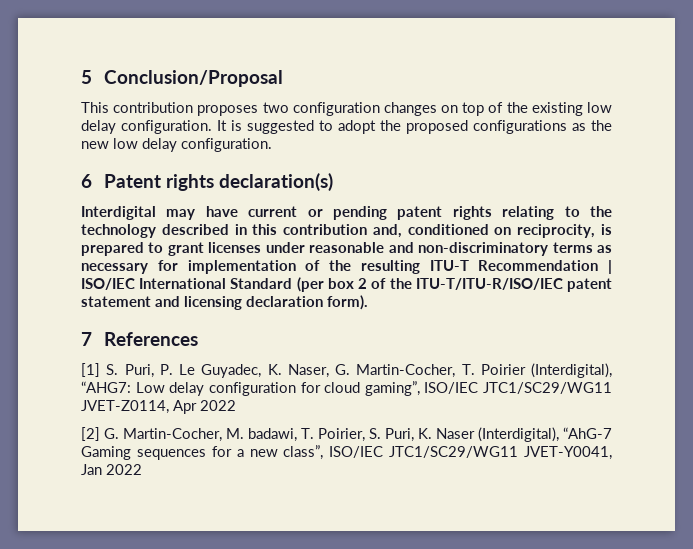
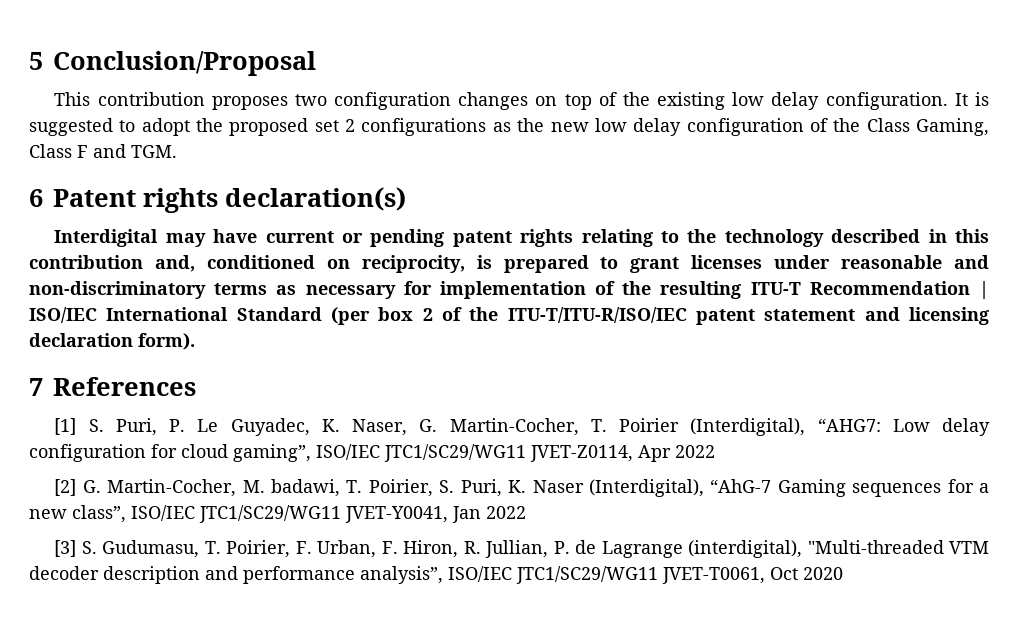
(468, 127) none -> [314,119,356,132] set 2
[181,138,272,152] configuration. -> [686,118,990,136] [29,144,177,158] configuration of the Class Gaming, Class F and TGM.
(142, 469) none -> [54,540,990,558] [29,566,843,584] // [3] S. Gudumasu, T. Poirier, F. Urban, F. Hiron, R. Jullian, P. de Lagrange (interdigital), "Multi-threaded VTM decoder description and performance analysis”, ISO/IEC JTC1/SC29/WG11 JVET-T0061, Oct 2020

